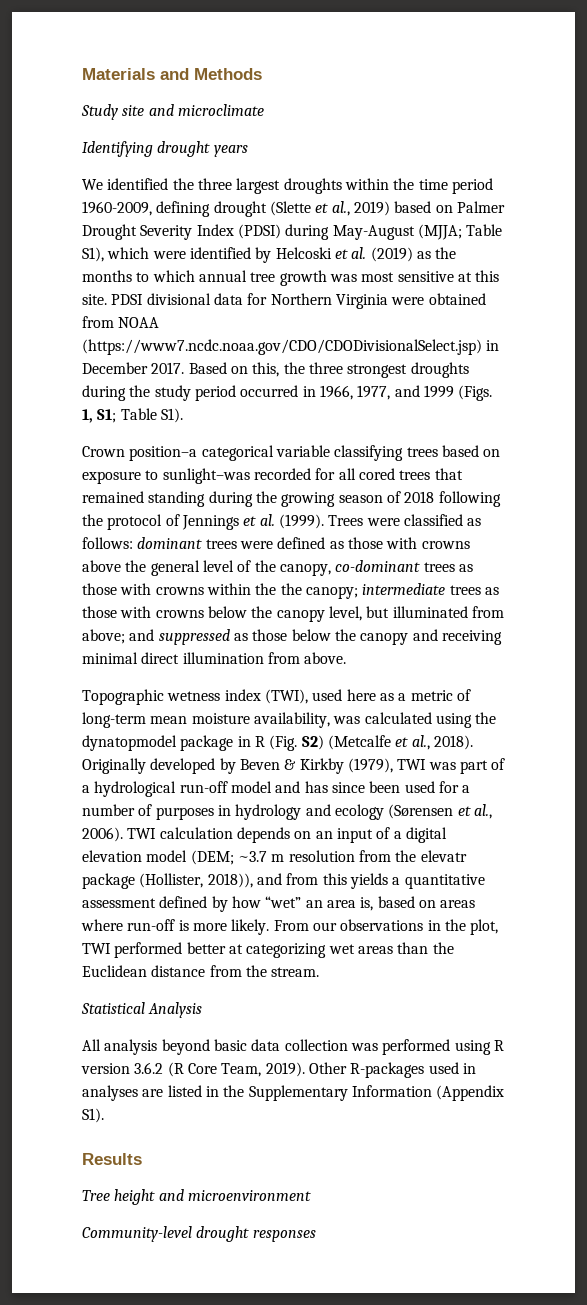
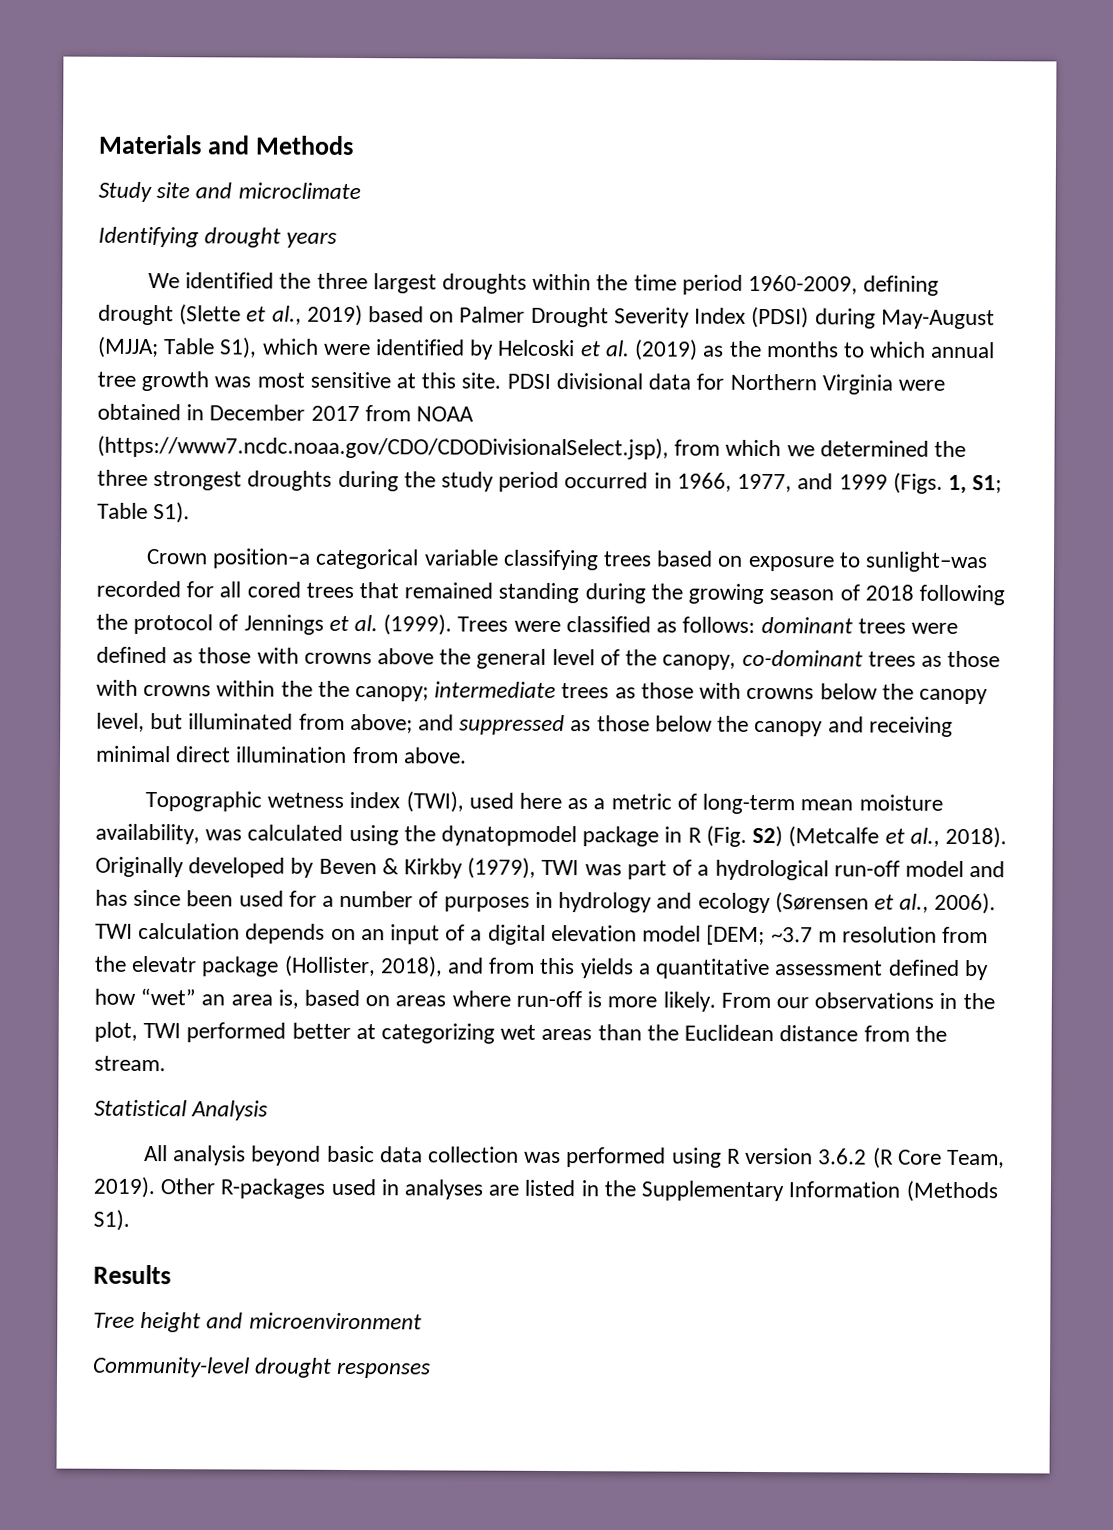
[82,316,160,328] [82,339,500,355] [82,362,280,377] from NOAA (https://www7.ncdc.noaa.gov/CDO/CDODivisionalSelect.jsp) in December 2017. Based on this, -> [186,404,475,422] [97,435,929,460] in December 2017 from NOAA (https://www7.ncdc.noaa.gov/CDO/CDODivisionalSelect.jsp), from which we determined
[190,850,234,865] (DEM; -> [706,924,766,946] [DEM;
[207,873,253,888] 2018)), -> [379,956,443,978] 2018),
[436,1085,505,1101] (Appendix -> [905,1180,998,1203] (Methods

